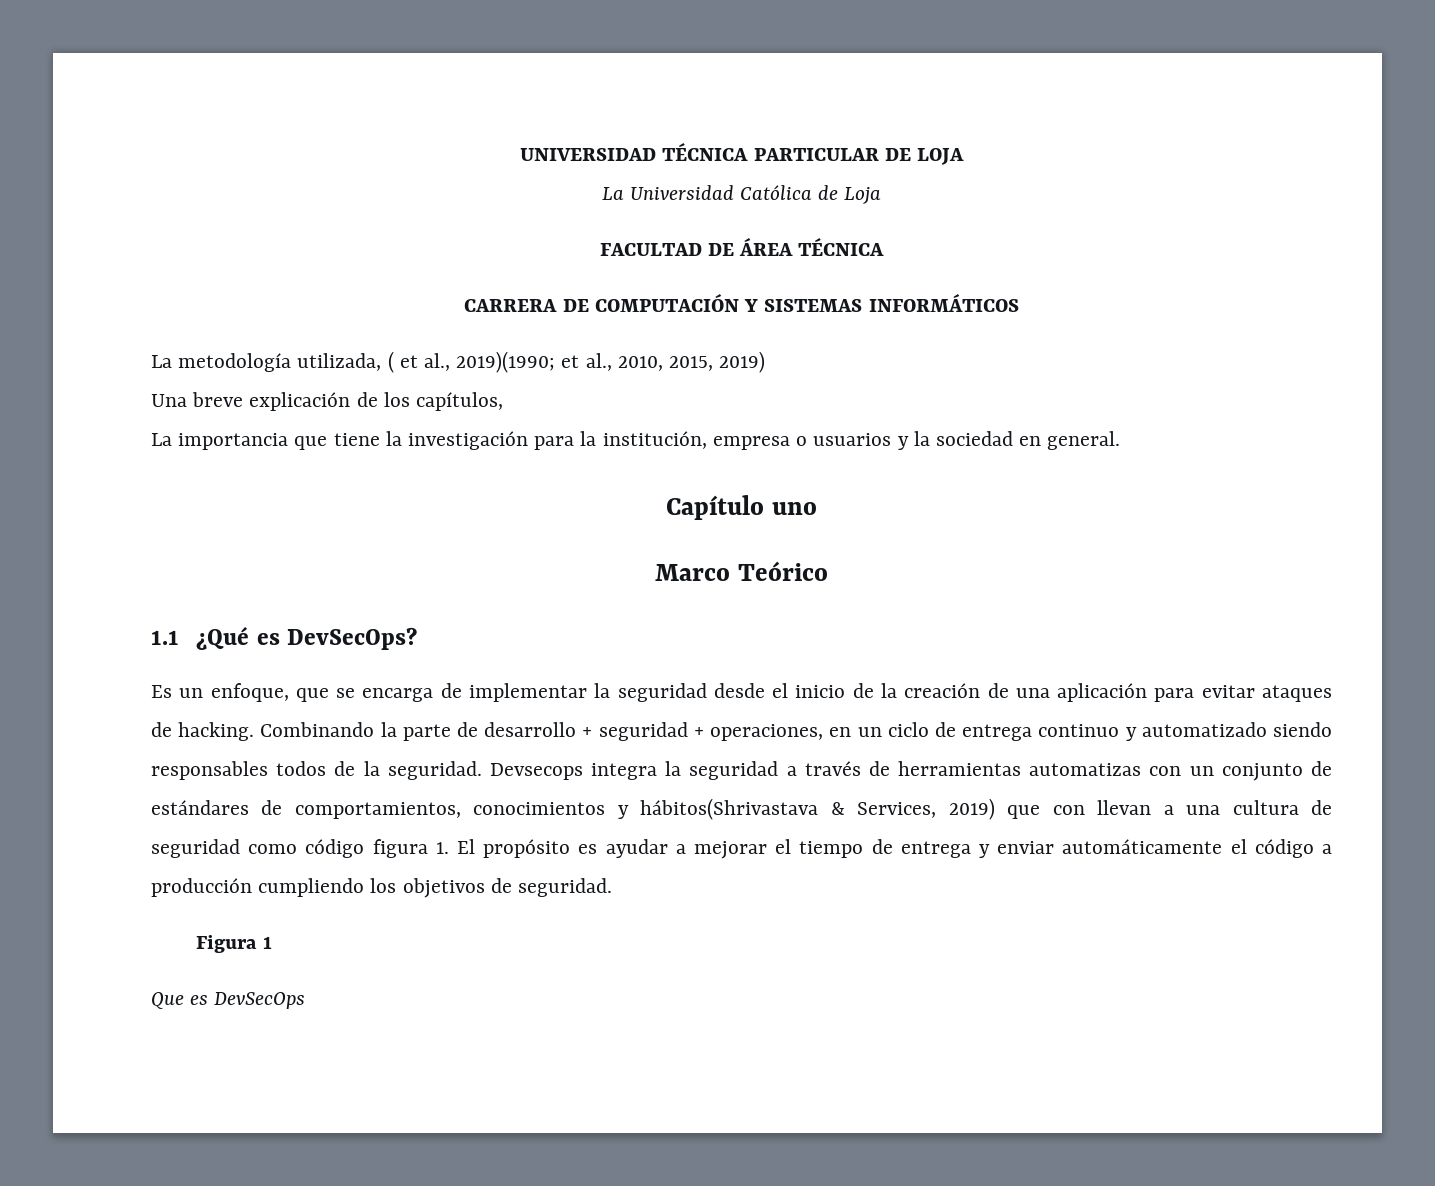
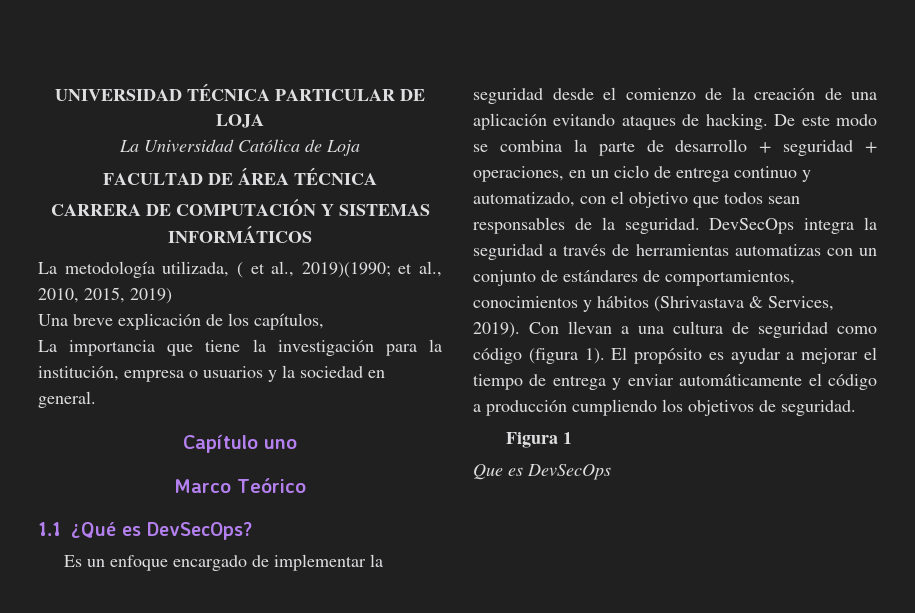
[210,683,434,702] enfoque, que se encarga -> [110,555,248,571] enfoque encargado
[795,685,846,698] inicio -> [625,88,696,100] comienzo
[1154,685,1255,702] para evitar -> [553,114,616,126] evitando
[260,722,375,737] Combinando -> [774,114,877,126] [473,140,562,152] De este modo se combina
[1141,722,1332,737] [151,761,327,780] automatizado siendo responsables todos -> [473,191,800,208] [473,217,565,234] automatizado, con el objetivo que todos sean responsables
[489,763,583,780] Devsecops -> [709,218,795,234] DevSecOps
[640,798,1085,820] hábitos(Shrivastava & Services, 2019) que con -> [597,296,834,312] [473,322,559,338] hábitos (Shrivastava & Services, 2019). Con
[372,839,449,858] figura 1. -> [528,348,605,364] (figura 1).

